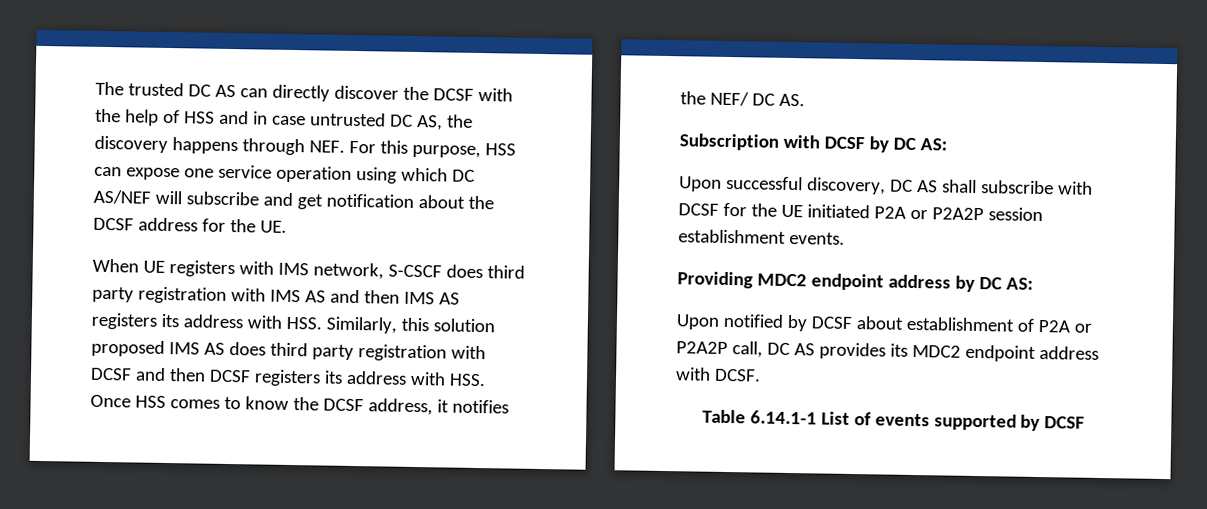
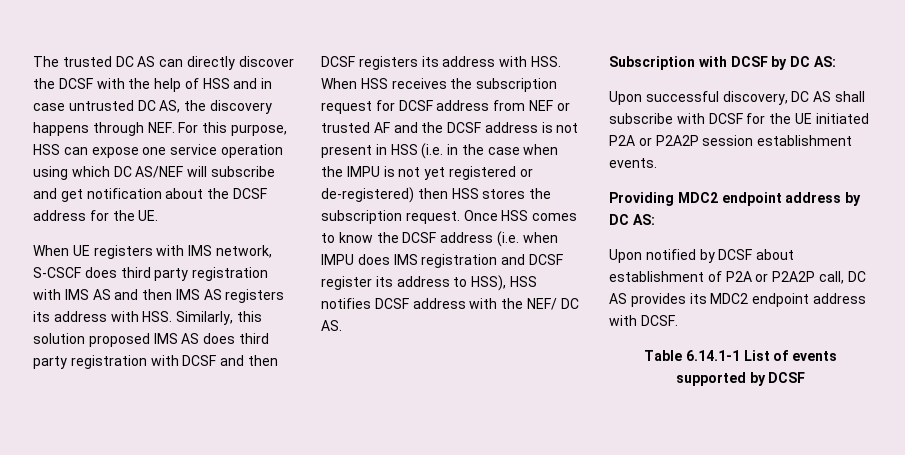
(486, 380) none -> [321,78,558,92] [321,100,570,114] [321,122,579,133] [321,143,559,159] [321,166,533,180] [321,187,552,203] [321,210,460,224] When HSS receives the subscription request for DCSF address from NEF or trusted AF and the DCSF address is not present in HSS (i.e. in the case when the IMPU is not yet registered or de-registered) then HSS stores the subscription request.
[367,398,509,416] address, it notifies -> [440,231,558,247] [321,254,563,268] [321,275,537,291] [321,298,498,309] address (i.e. when IMPU does IMS registration and DCSF register its address to HSS), HSS notifies DCSF address with

